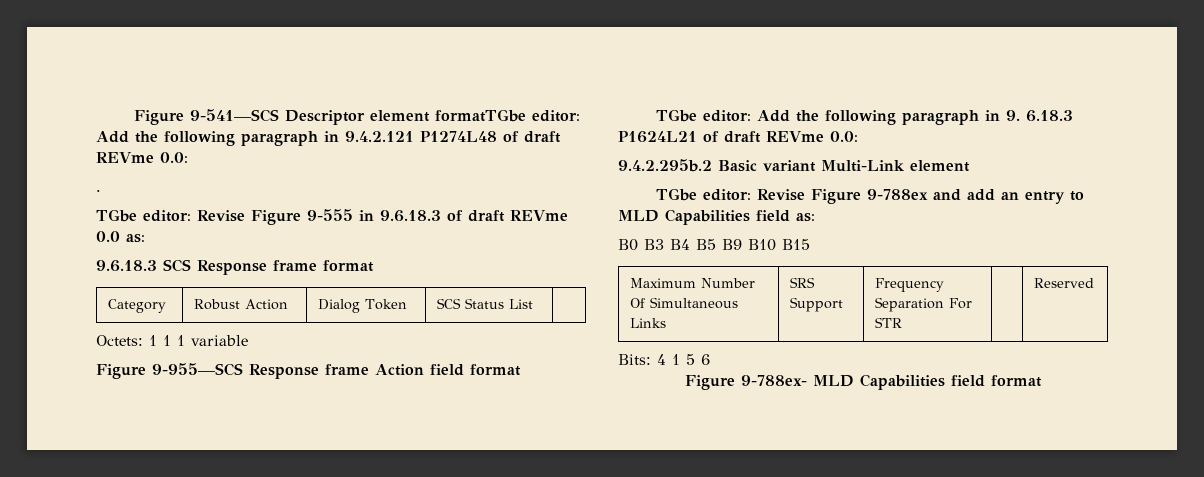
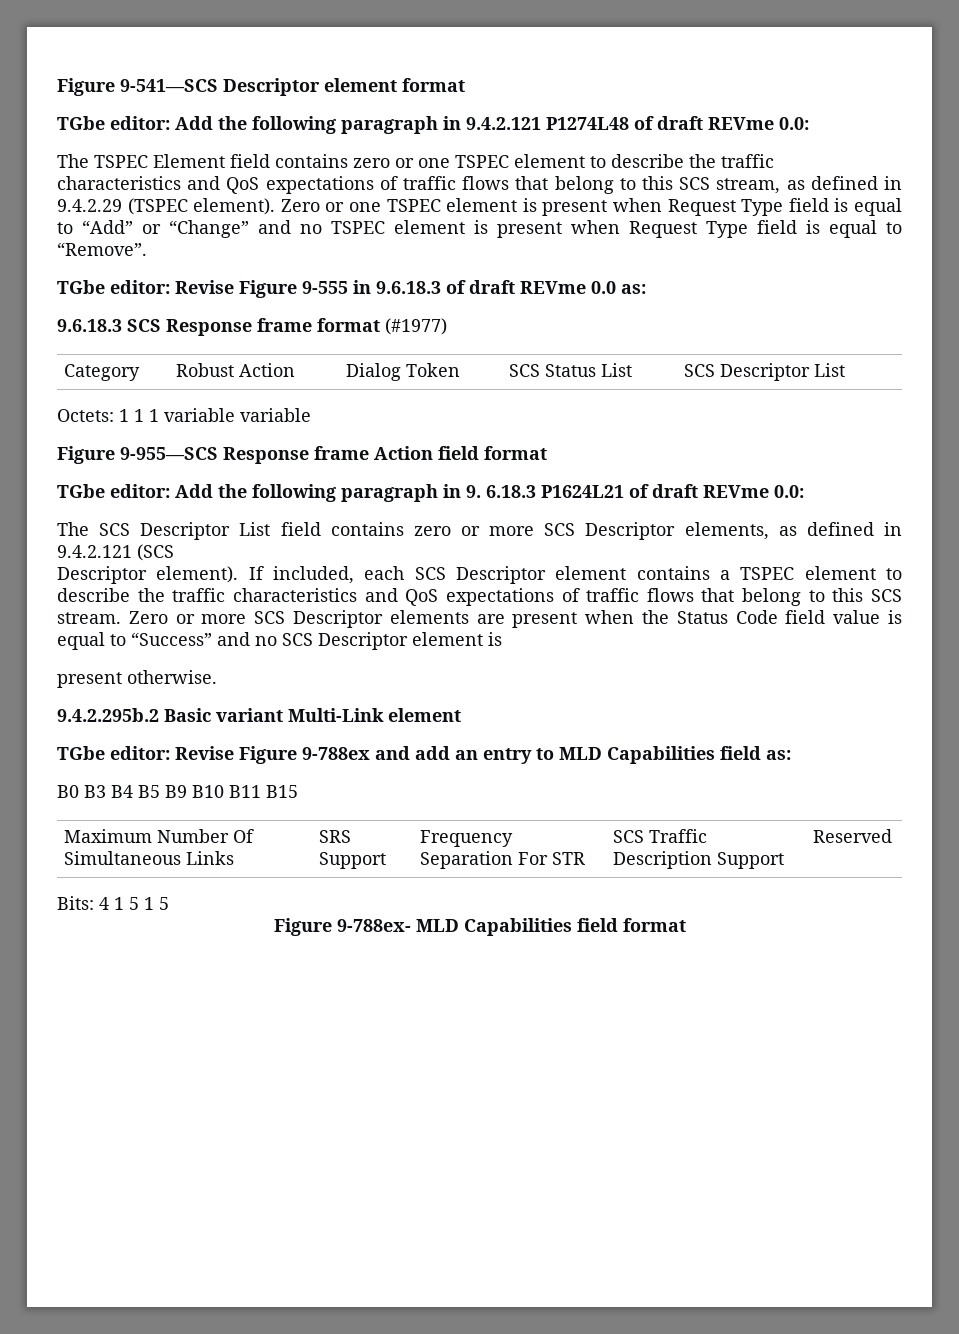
[435,109,527,122] formatTGbe -> [402,78,465,92] [57,116,105,130] format // TGbe
[96,189,101,192] . -> [57,154,774,168] [57,176,903,194] [57,198,903,216] [57,220,902,238] [57,242,147,256] The TSPEC Element field contains zero or one TSPEC element to describe the traffic characteristics and QoS expectations of traffic flows that belong to this SCS stream, as defined in 9.4.2.29 (TSPEC element). Zero or one TSPEC element is present when Request Type field is equal to “Add” or “Change” and no TSPEC element is present when Request Type field is equal to “Remove”.
(374, 266) none -> [385,318,447,335] (#1977)
(533, 304) none -> [684,363,846,381] SCS Descriptor List
(248, 340) none -> [240,408,311,422] variable
(858, 136) none -> [57,522,902,540] [57,544,174,561] [57,566,903,584] [57,588,902,606] [57,610,902,628] [57,632,502,650] [57,670,217,688] // The SCS Descriptor List field contains zero or more SCS Descriptor elements, as defined in 9.4.2.121 (SCS // Descriptor element). If included, each SCS Descriptor element contains a TSPEC element to describe the traffic characteristics and QoS expectations of traffic flows that belong to this SCS stream. Zero or more SCS Descriptor elements are present when the Status Code field value is equal to “Success” and no SCS Descriptor element is // present otherwise.
(776, 245) none -> [229,785,261,798] B11
(902, 322) none -> [613,829,708,843] [613,851,785,869] SCS Traffic Description Support
[701,354,710,365] 6 -> [144,897,169,910] 1 5

